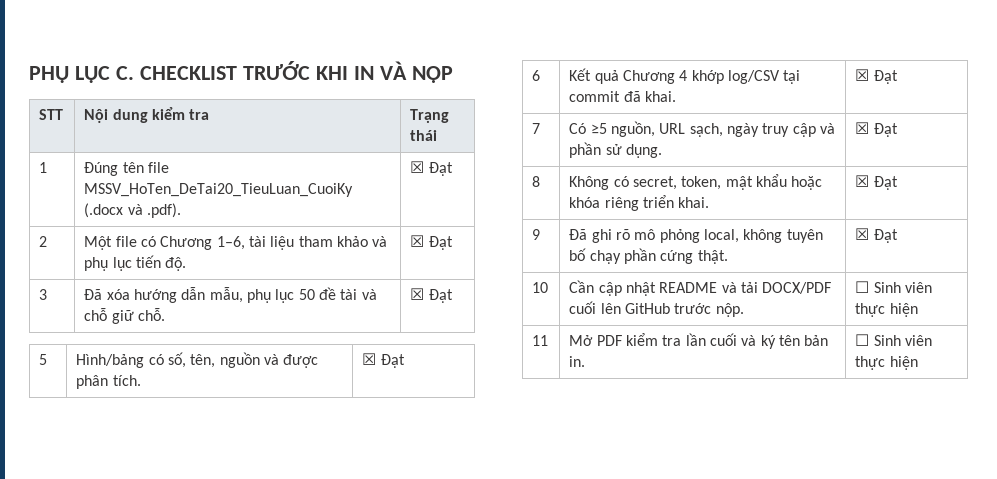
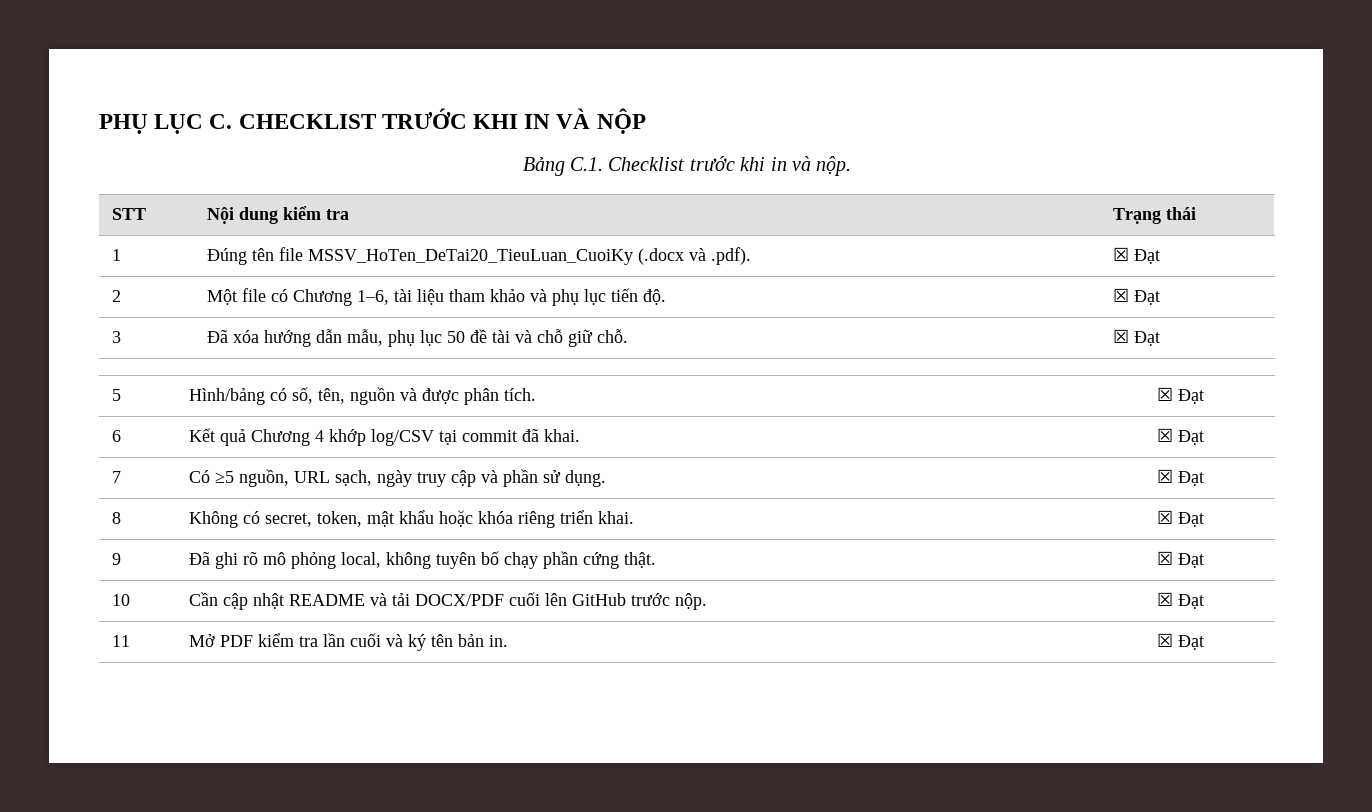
(453, 74) none -> [522,156,852,176] // Bảng C.1. Checklist trước khi in và nộp.
[855,281,932,293] [855,303,918,317] ☐ Sinh viên thực hiện -> [1156,592,1204,609] ☒ Đạt
[855,334,932,346] [855,356,918,370] ☐ Sinh viên thực hiện -> [1156,633,1204,650] ☒ Đạt

